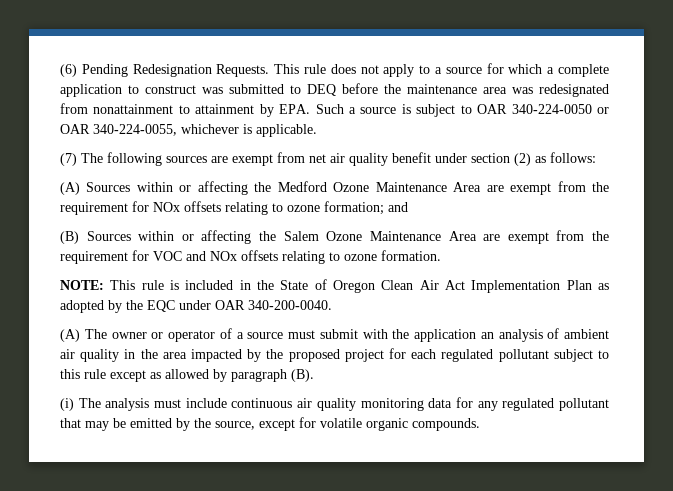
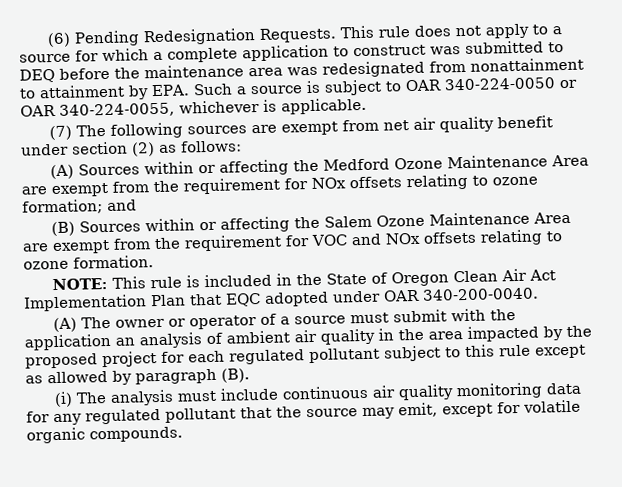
[597,283,609,290] [60,300,175,313] as adopted by the EQC -> [189,291,329,307] that EQC adopted
[85,418,255,431] may be emitted by the source, -> [276,402,438,420] the source may emit,

